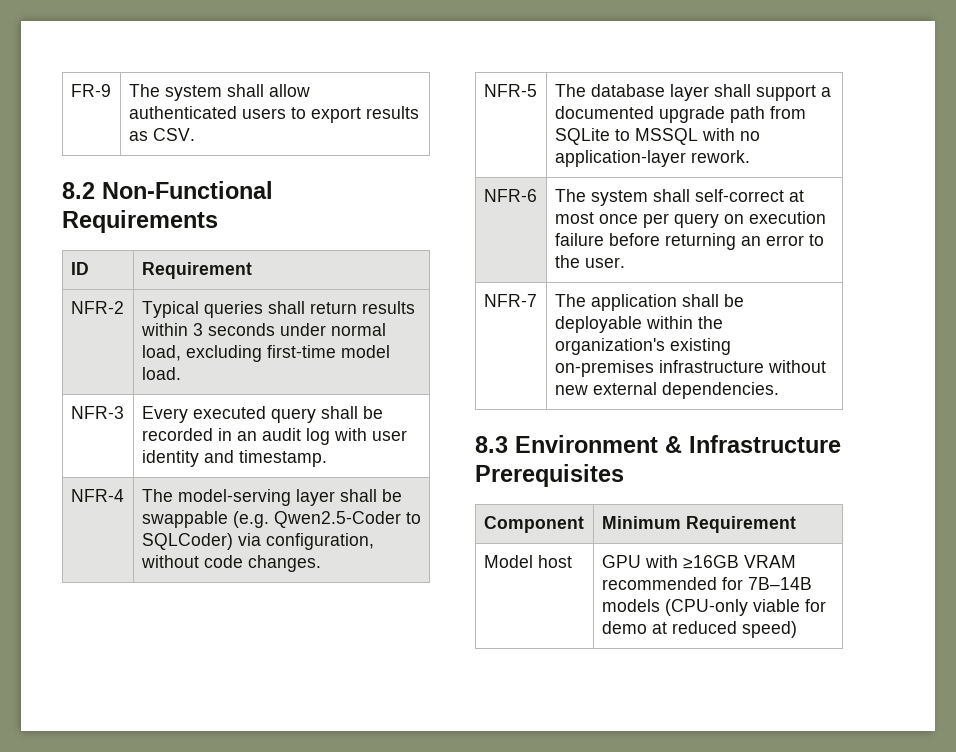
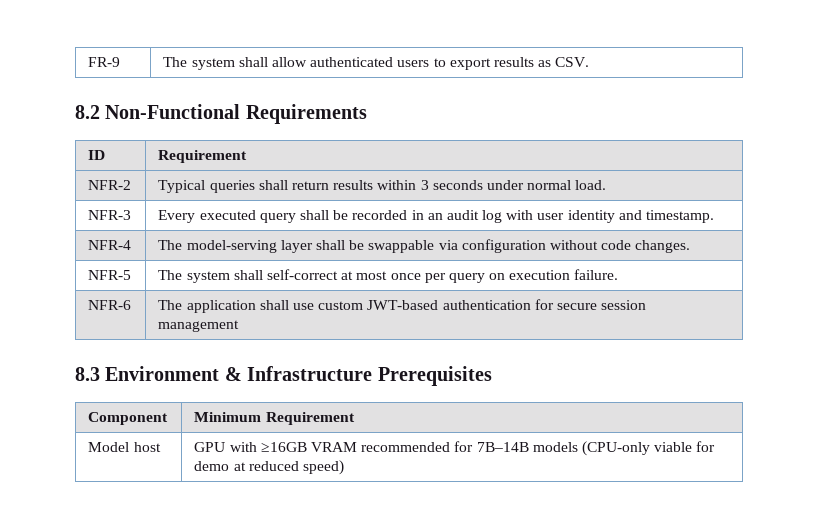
[141,345,390,362] load, excluding first-time model -> (572, 185) none
[232,511,421,528] [141,533,374,550] [140,555,321,572] [483,84,537,97] [554,84,831,101] [554,106,806,123] [554,128,760,145] [554,150,750,167] [483,189,537,202] (e.g. Qwen2.5-Coder to SQLCoder) via configuration, without code changes. // NFR-5 | The database layer shall support a documented upgrade path from SQLite to MSSQL with no application-layer rework. // NFR-6 -> [438,239,691,253] [88,270,132,280] via configuration without code changes. // NFR-5
[554,233,824,250] [554,255,625,268] [483,294,537,307] [554,294,744,311] [554,316,723,333] [554,338,731,355] [554,360,826,377] [554,382,779,399] failure before returning an error to the user. // NFR-7 | The application shall be deployable within the organization's existing on-premises infrastructure without new external dependencies. -> [574,269,619,280] [88,300,132,310] [158,299,647,313] [158,320,240,332] failure. // NFR-6 | The application shall use custom JWT-based authentication for secure session management

